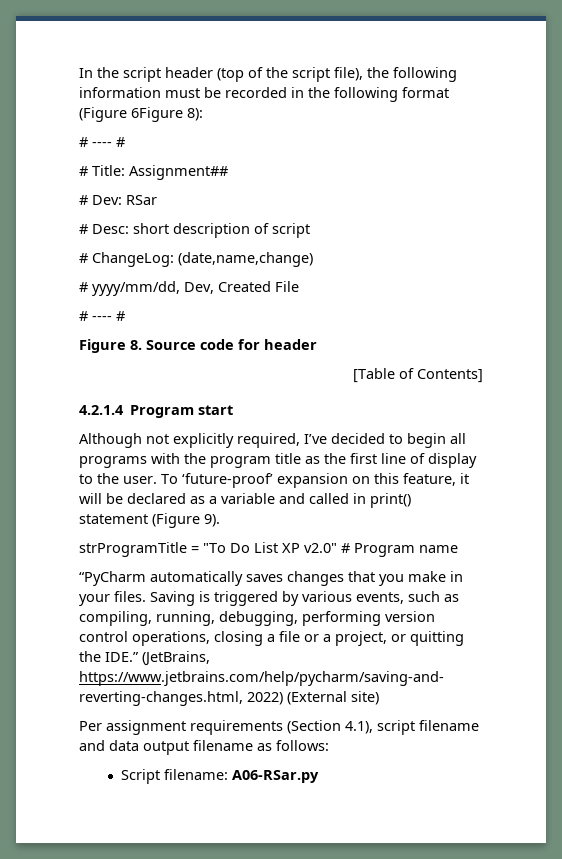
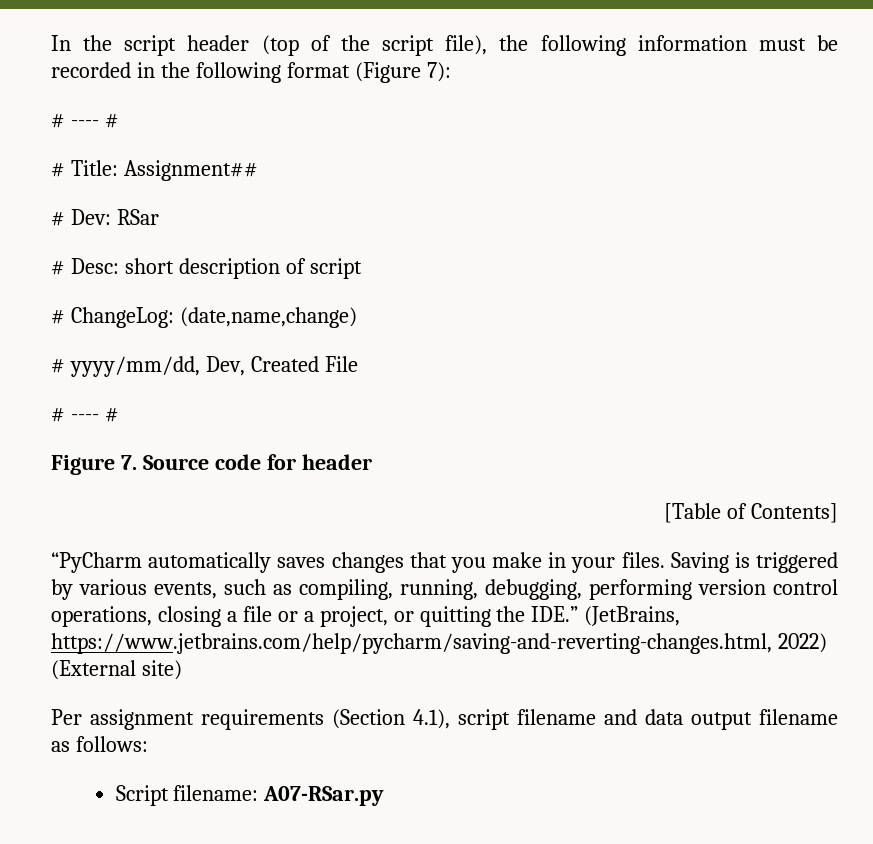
[131,107,203,122] 6Figure 8): -> [426,62,451,82] 7):
[130,340,142,350] 8. -> [120,455,137,470] 7.
[79,405,234,418] [79,433,466,448] [79,453,477,468] [79,473,469,488] [79,493,411,508] [79,513,220,528] [79,542,458,557] // 4.2.1.4 Program start // Although not explicitly required, I’ve decided to begin all programs with the program title as the first line of display to the user. To ‘future-proof’ expansion on this feature, it will be declared as a variable and called in print() statement (Figure 9). // strProgramTitle = "To Do List XP v2.0" # Program name -> (839, 513) none
[232,770,320,783] A06-RSar.py -> [263,786,385,806] A07-RSar.py

